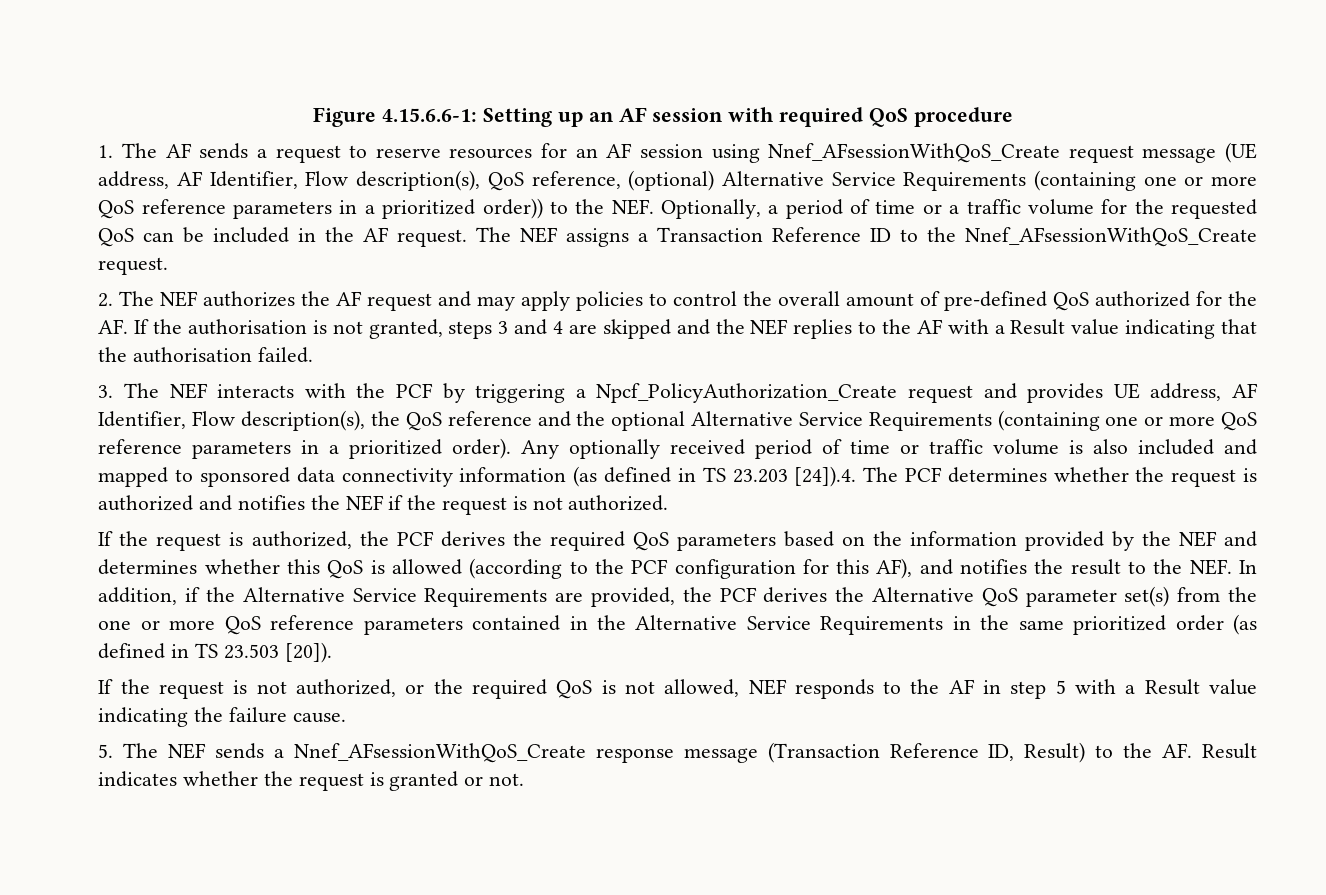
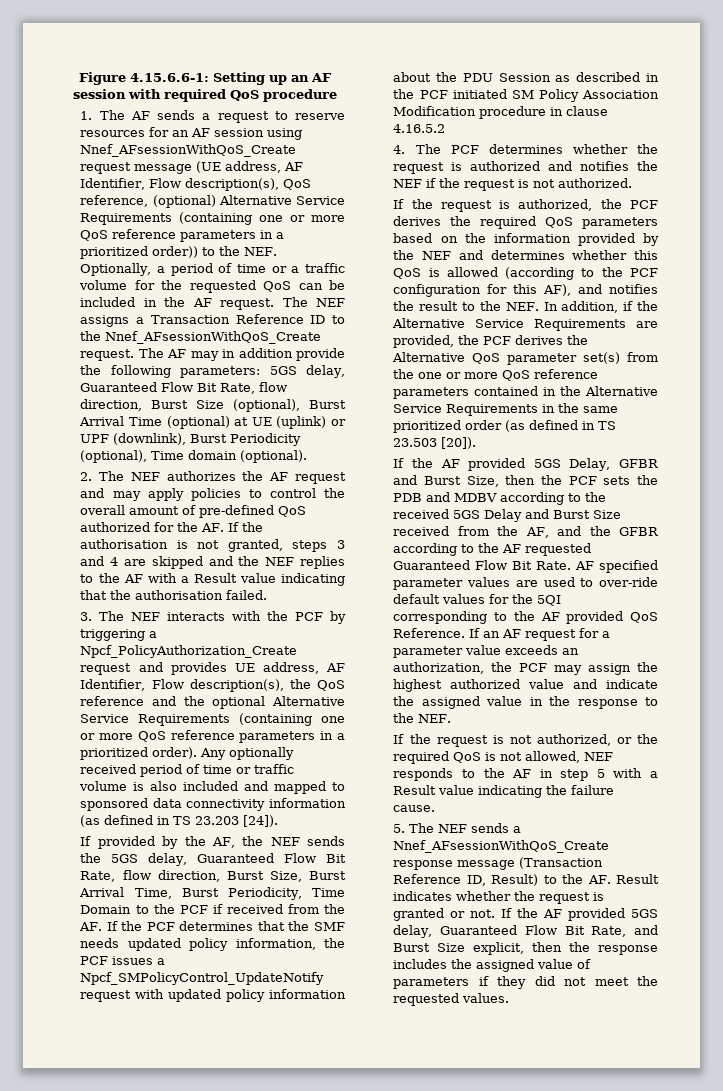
(169, 266) none -> [138,348,345,361] [80,365,346,378] [80,382,288,394] [80,399,347,412] [79,416,346,429] [80,433,302,446] [80,450,308,463] The AF may in addition provide the following parameters: 5GS delay, Guaranteed Flow Bit Rate, flow direction, Burst Size (optional), Burst Arrival Time (optional) at UE (uplink) or UPF (downlink), Burst Periodicity (optional), Time domain (optional).
[794,466,857,487] [24]).4. -> [243,815,279,827] [80,836,345,849] [80,853,346,866] [80,870,346,882] [79,887,346,900] [80,904,345,914] [79,921,345,931] [80,938,346,951] [80,956,166,965] [80,972,325,985] [80,989,347,1002] [393,72,659,82] [393,89,659,102] [393,106,609,119] [393,124,446,133] [393,145,406,154] [24]). // If provided by the AF, the NEF sends the 5GS delay, Guaranteed Flow Bit Rate, flow direction, Burst Size, Burst Arrival Time, Burst Periodicity, Time Domain to the PCF if received from the AF. If the PCF determines that the SMF needs updated policy information, the PCF issues a Npcf_SMPolicyControl_UpdateNotify request with updated policy information about the PDU Session as described in the PCF initiated SM Policy Association Modification procedure in clause 4.16.5.2 // 4.
(332, 652) none -> [393,458,659,471] [393,475,658,487] [393,492,607,505] [393,509,622,522] [393,526,659,538] [393,543,592,556] [393,560,658,573] [393,577,658,590] [393,594,562,606] [393,611,658,624] [393,628,611,641] [393,645,580,658] [393,662,658,675] [393,679,658,692] [393,696,658,709] [393,713,452,723] // If the AF provided 5GS Delay, GFBR and Burst Size, then the PCF sets the PDB and MDBV according to the received 5GS Delay and Burst Size received from the AF, and the GFBR according to the AF requested Guaranteed Flow Bit Rate. AF specified parameter values are used to over-ride default values for the 5QI corresponding to the AF provided QoS Reference. If an AF request for a parameter value exceeds an authorization, the PCF may assign the highest authorized value and indicate the assigned value in the response to the NEF.
(525, 779) none -> [501,908,658,921] [393,925,658,938] [393,942,658,955] [393,959,592,972] [393,976,658,989] [393,993,510,1006] If the AF provided 5GS delay, Guaranteed Flow Bit Rate, and Burst Size explicit, then the response includes the assigned value of parameters if they did not meet the requested values.

